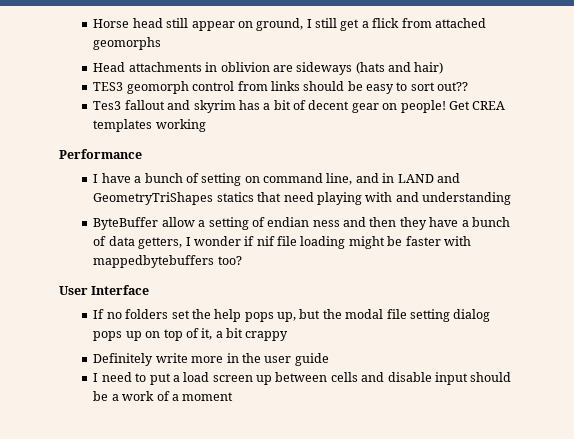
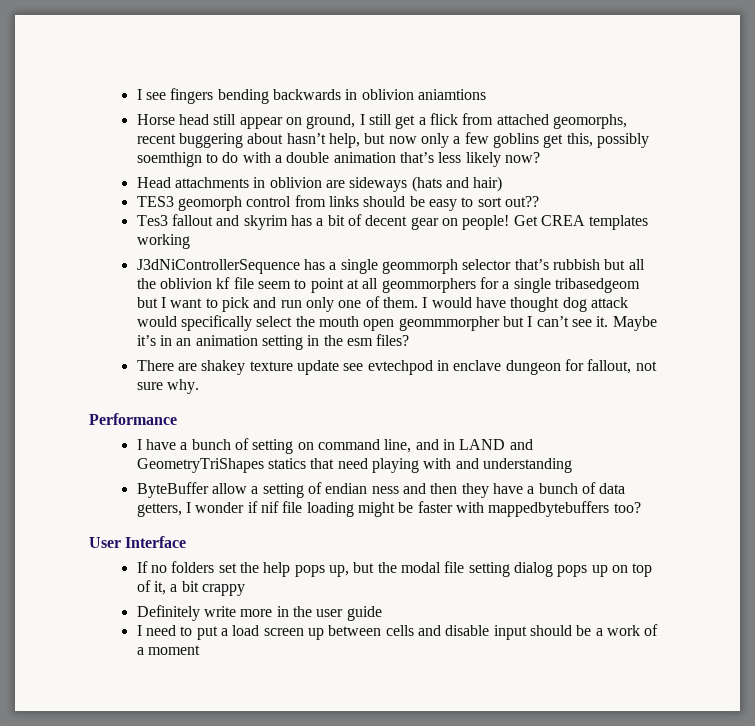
(93, 23) none -> [136,88,486,104] I see fingers bending backwards in oblivion aniamtions //
[93,37,162,50] geomorphs -> [552,114,627,129] [136,132,649,148] [136,152,540,167] geomorphs, recent buggering about hasn’t help, but now only a few goblins get this, possibly soemthign to do with a double animation that’s less likely now?
(206, 125) none -> [136,259,645,274] [136,277,640,293] [136,296,628,312] [136,315,657,331] [136,334,410,350] [136,359,657,375] [136,379,200,394] // J3dNiControllerSequence has a single geommorph selector that’s rubbish but all the oblivion kf file seem to point at all geommorphers for a single tribasedgeom but I want to pick and run only one of them. I would have thought dog attack would specifically select the mouth open geommmorpher but I can’t see it. Maybe it’s in an animation setting in the esm files? // There are shakey texture update see evtechpod in enclave dungeon for fallout, not sure why.

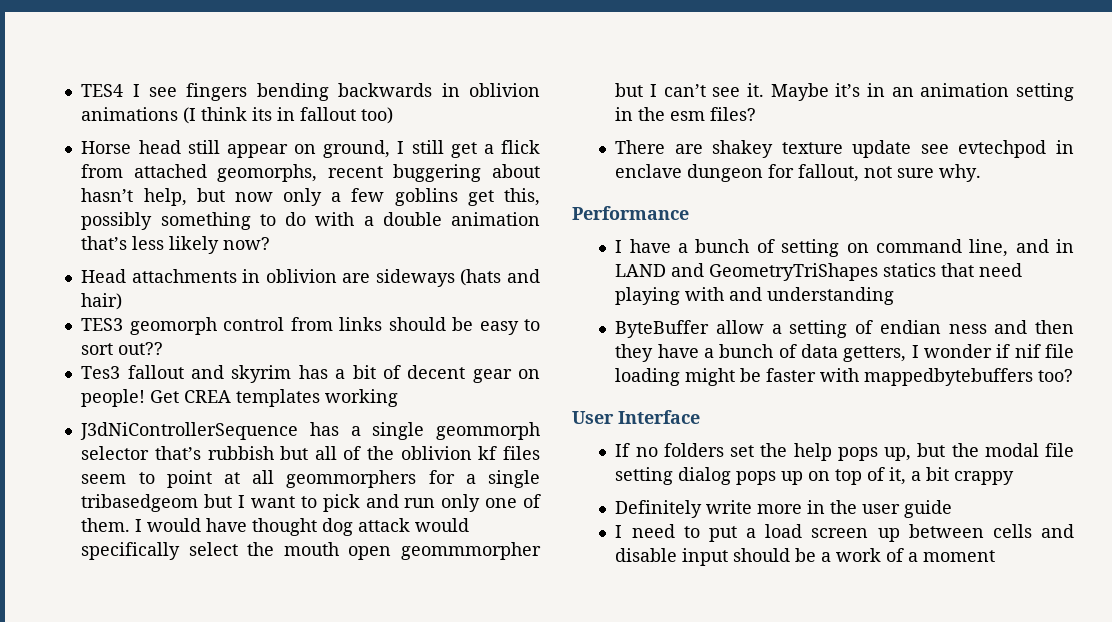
(136, 94) none -> [81,84,124,97] TES4
[417,89,486,100] aniamtions -> [81,107,394,124] animations (I think its in fallout too)
[136,152,202,167] soemthign -> [160,212,251,230] something
(645, 264) none -> [343,446,362,460] of
[233,277,254,289] file -> [503,446,540,460] files

